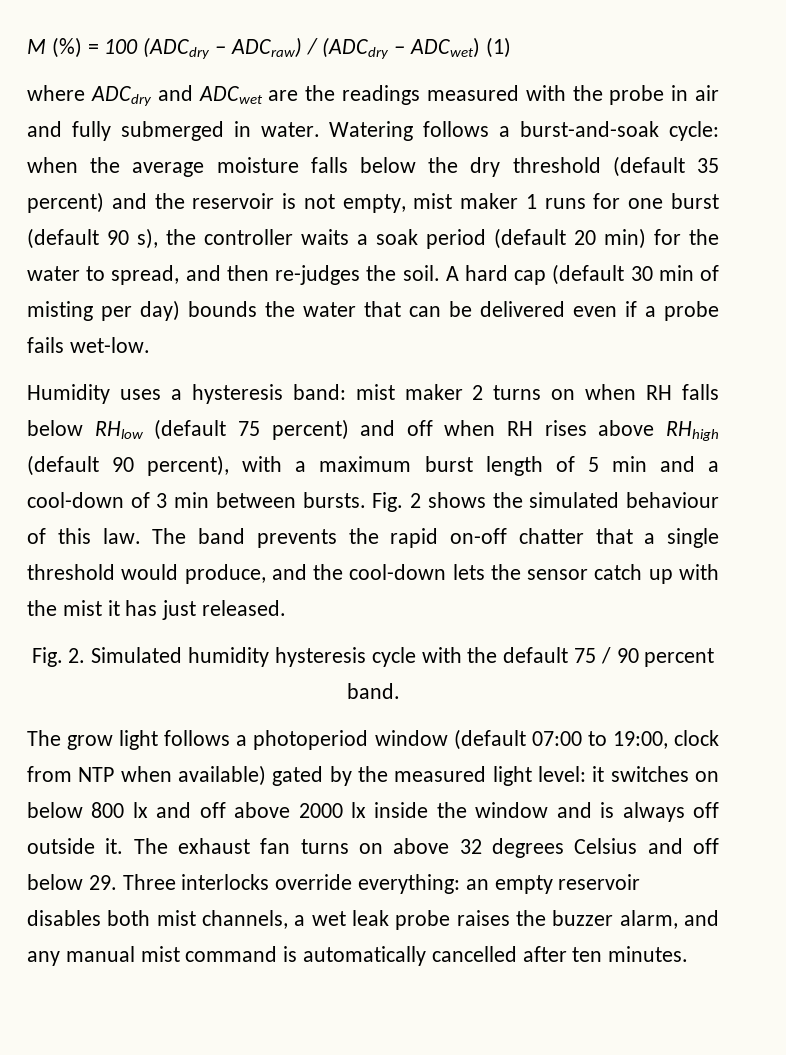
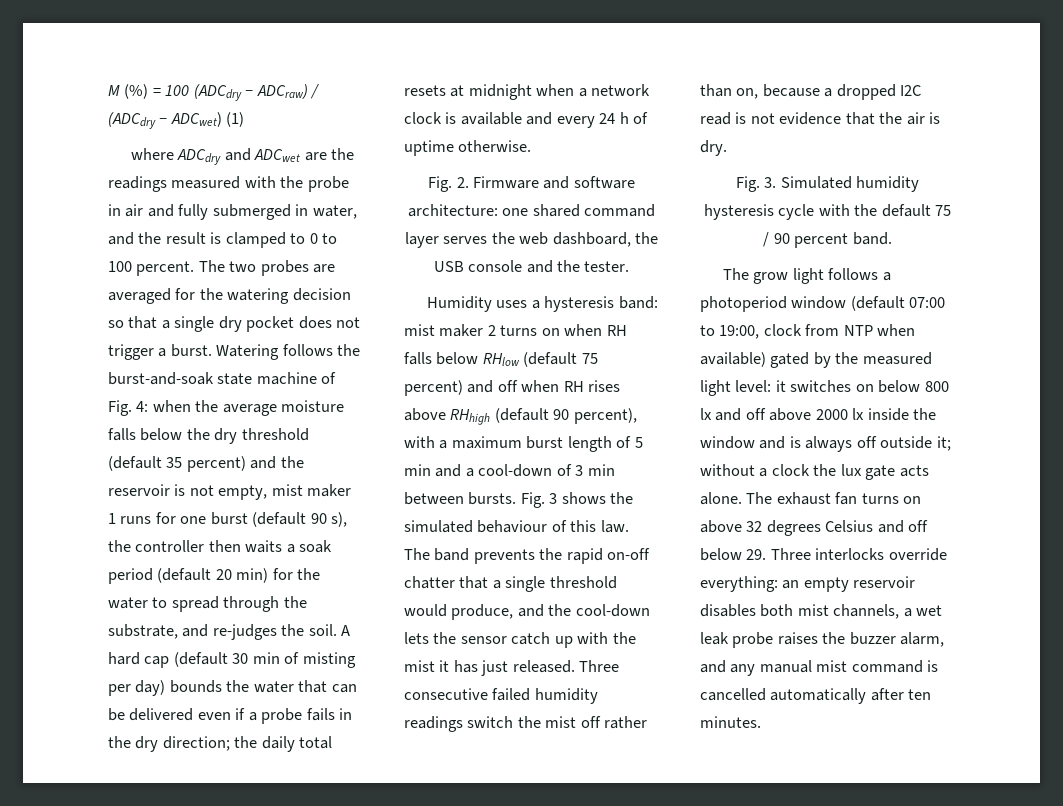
[260,121,720,141] water. Watering follows a burst-and-soak cycle: -> [312,205,357,219] [108,232,338,248] [108,260,336,276] [108,288,351,304] [108,316,361,332] [108,344,361,360] [108,372,337,385] [108,400,149,416] water, and the result is clamped to 0 to 100 percent. The two probes are averaged for the watering decision so that a single dry pocket does not trigger a burst. Watering follows the burst-and-soak state machine of Fig. 4:
(293, 237) none -> [208,540,241,552] then
[111,265,269,285] spread, and then -> [171,596,307,612] [108,624,209,639] spread through the substrate, and
[69,337,150,353] wet-low. -> [339,708,353,720] [108,736,333,752] [404,84,651,100] [404,112,649,128] [404,140,532,156] [428,176,635,192] [407,204,656,217] [404,232,659,248] [433,260,630,273] in the dry direction; the daily total resets at midnight when a network clock is available and every 24 h of uptime otherwise. // Fig. 2. Firmware and software architecture: one shared command layer serves the web dashboard, the USB console and the tester.
[410,493,422,508] 2 -> [549,493,558,504] 3
[31,647,86,667] // Fig. 2. -> [579,660,620,672] [404,688,598,704] [404,716,648,732] [700,84,922,100] [700,112,941,125] [700,140,727,156] [735,176,777,192] Three consecutive failed humidity readings switch the mist off rather than on, because a dropped I2C read is not evidence that the air is dry. // Fig. 3.
[105,838,124,854] it. -> [936,436,951,451] [700,464,929,480] [700,492,742,505] it; without a clock the lux gate acts alone.
[303,946,517,966] automatically cancelled -> [700,688,867,704] cancelled automatically

